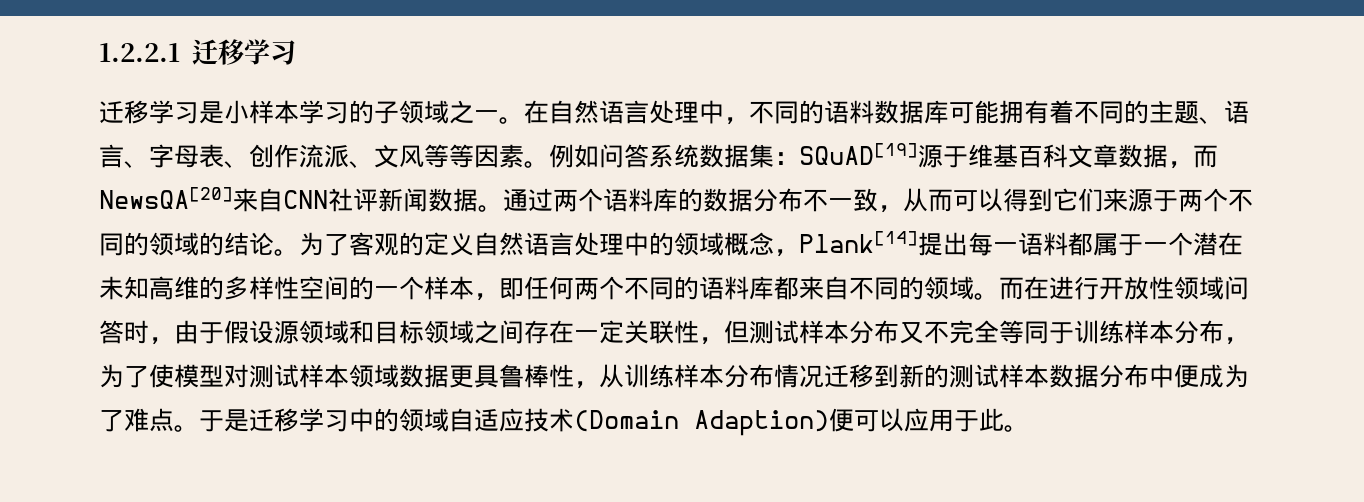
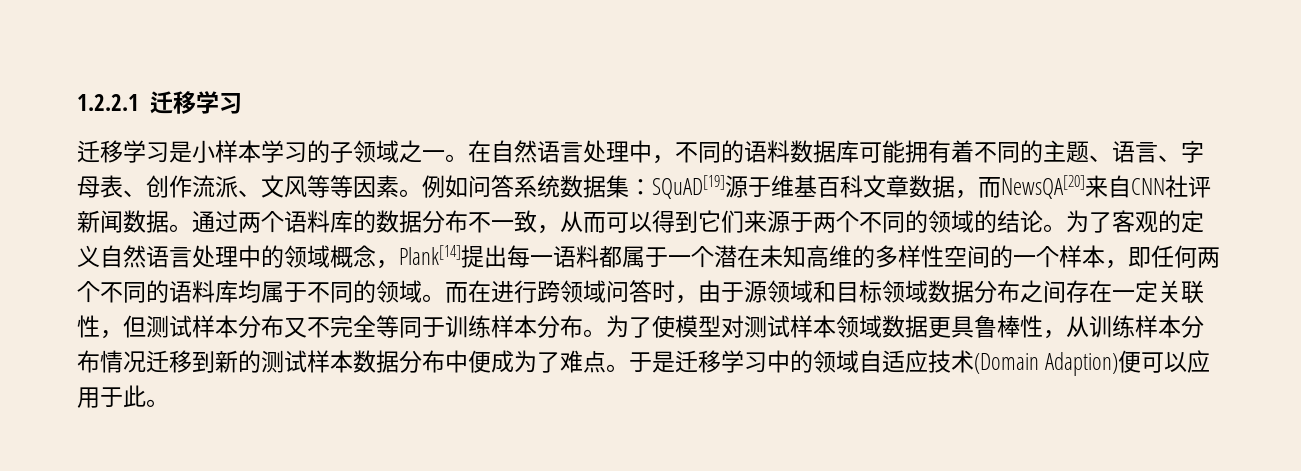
[774,276,849,300] 都来自 -> [238,280,307,303] 均属于
[1099,276,1174,300] 开放性 -> [537,280,560,303] 跨
[224,320,274,344] 假设 -> (744, 292) none
(474, 332) none -> [928,280,1020,303] 数据分布
[1224,337,1249,345] ， -> [583,329,606,337] 。

